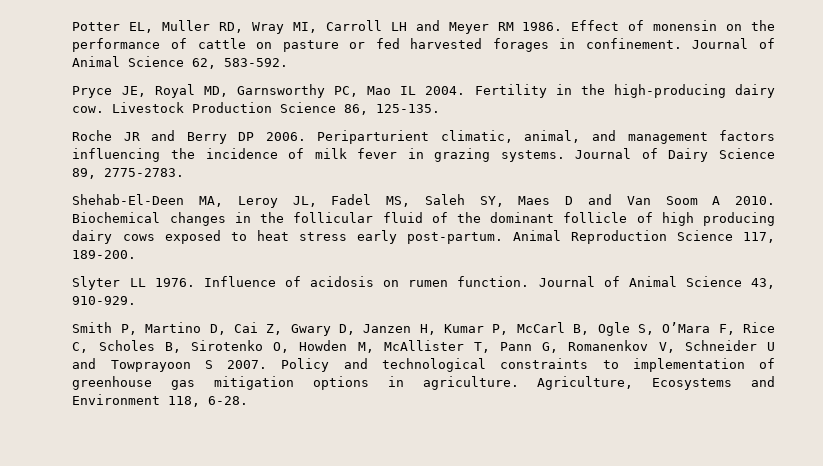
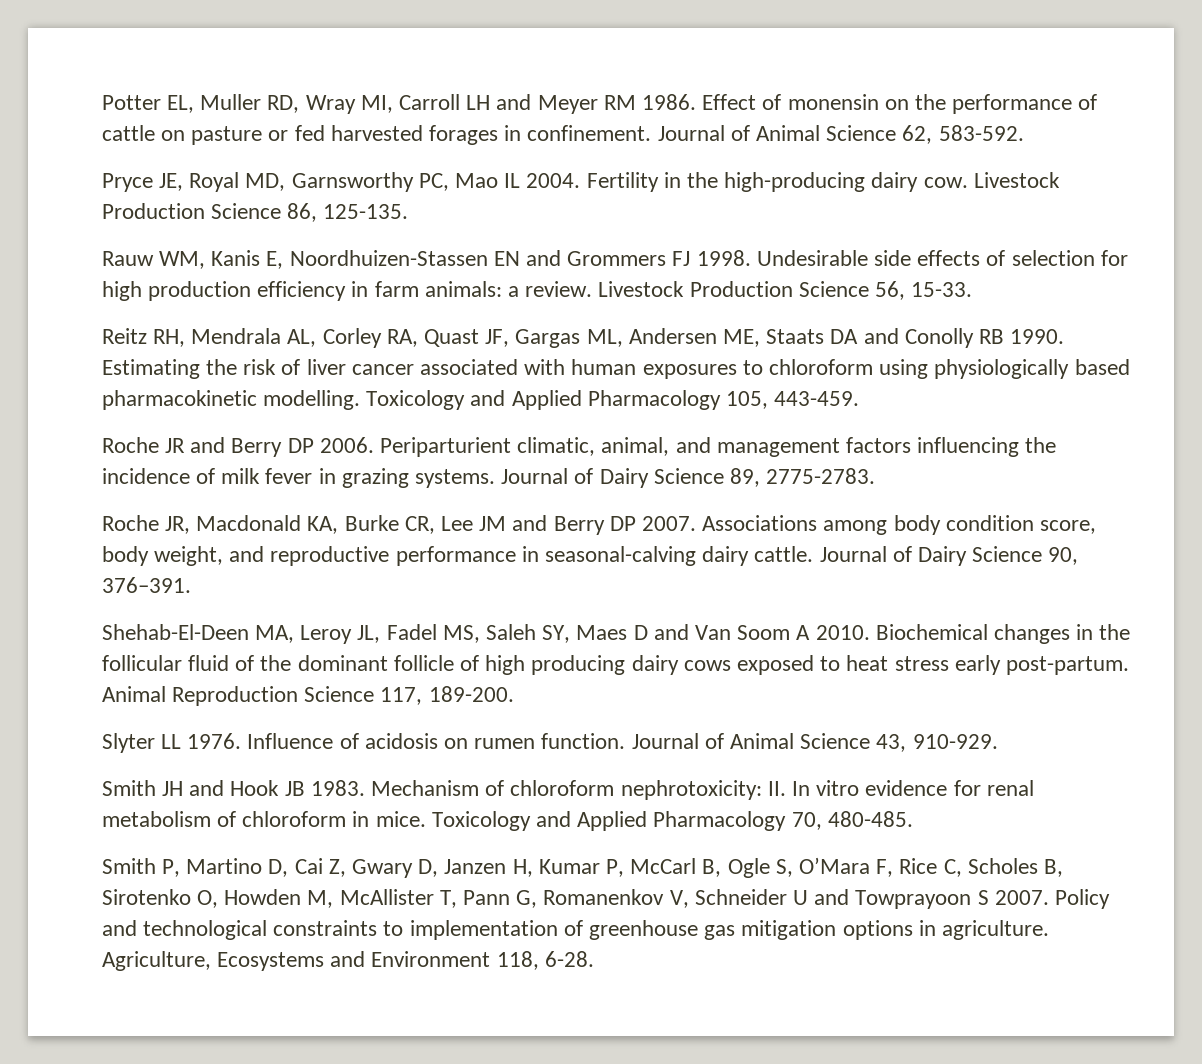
(441, 108) none -> [101,250,1128,269] [101,281,973,301] [101,328,1065,348] [101,359,1130,379] [101,390,860,410] // Rauw WM, Kanis E, Noordhuizen-Stassen EN and Grommers FJ 1998. Undesirable side effects of selection for high production efficiency in farm animals: a review. Livestock Production Science 56, 15-33. // Reitz RH, Mendrala AL, Corley RA, Quast JF, Gargas ML, Andersen ME, Staats DA and Conolly RB 1990. Estimating the risk of liver cancer associated with human exposures to chloroform using physiologically based pharmacokinetic modelling. Toxicology and Applied Pharmacology 105, 443-459.
(185, 172) none -> [101,515,1097,535] [101,546,1079,566] [101,577,191,593] // Roche JR, Macdonald KA, Burke CR, Lee JM and Berry DP 2007. Associations among body condition score, body weight, and reproductive performance in seasonal-calving dairy cattle. Journal of Dairy Science 90, 376–391.
(137, 300) none -> [101,780,1034,800] [101,811,913,831] // Smith JH and Hook JB 1983. Mechanism of chloroform nephrotoxicity: II. In vitro evidence for renal metabolism of chloroform in mice. Toxicology and Applied Pharmacology 70, 480-485.

